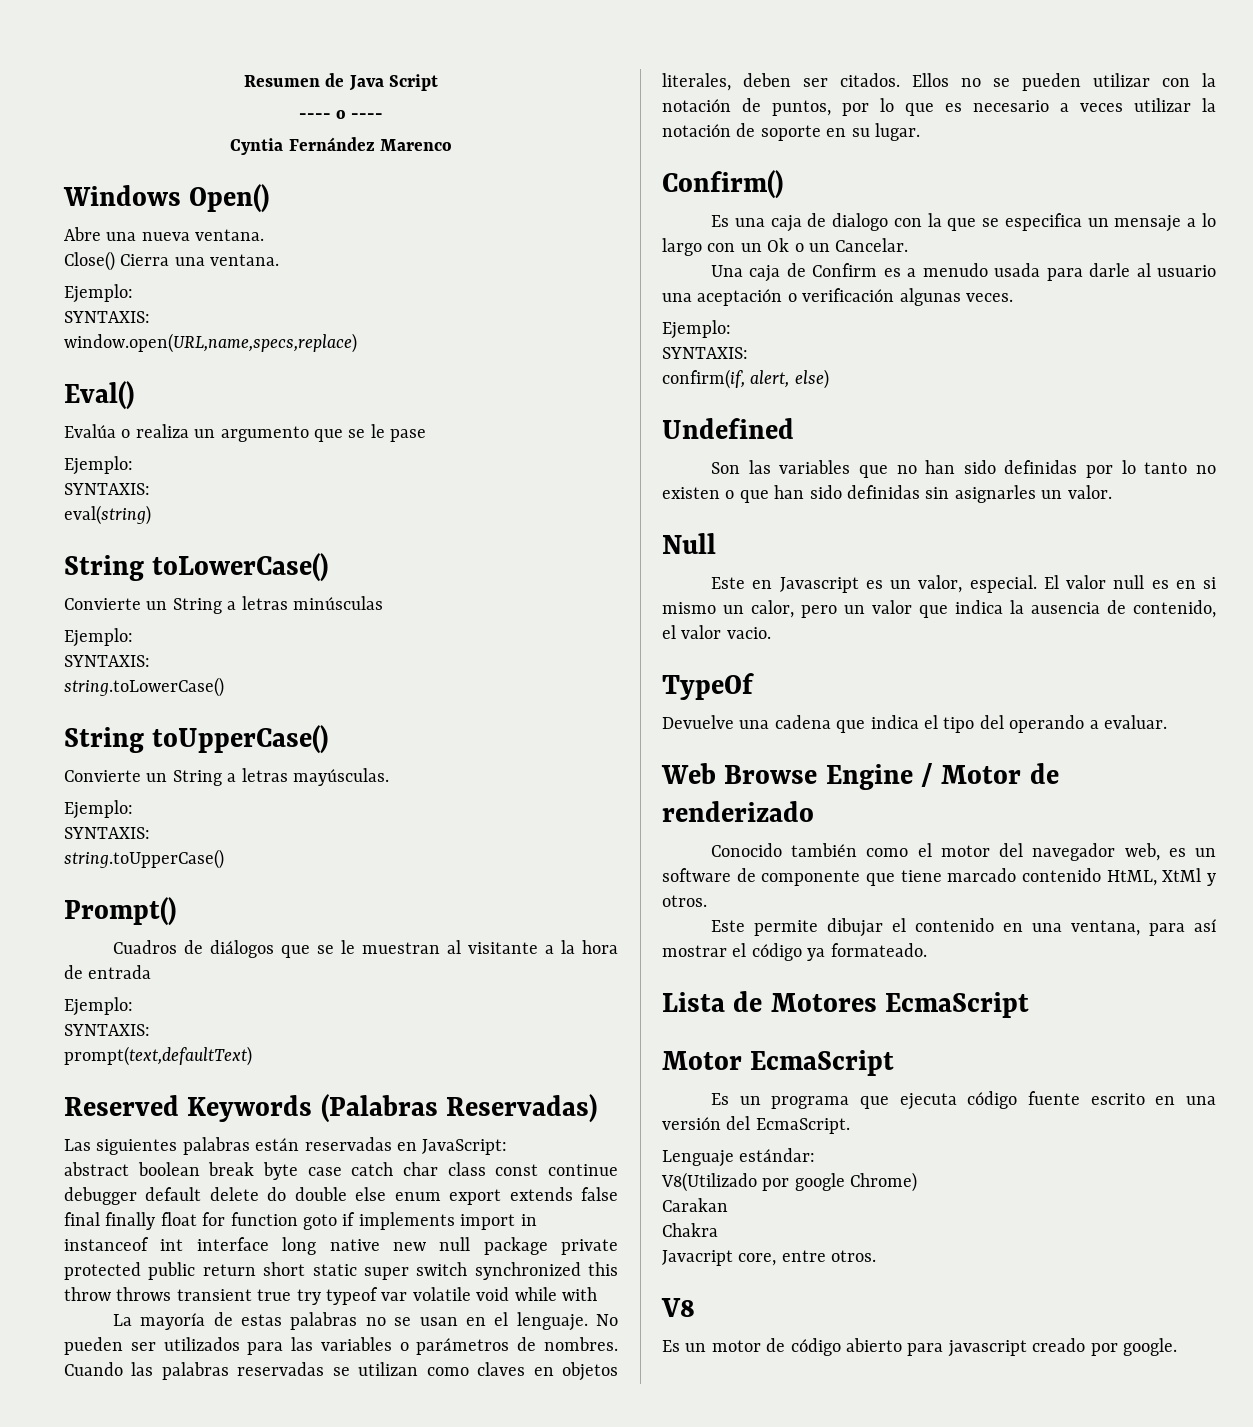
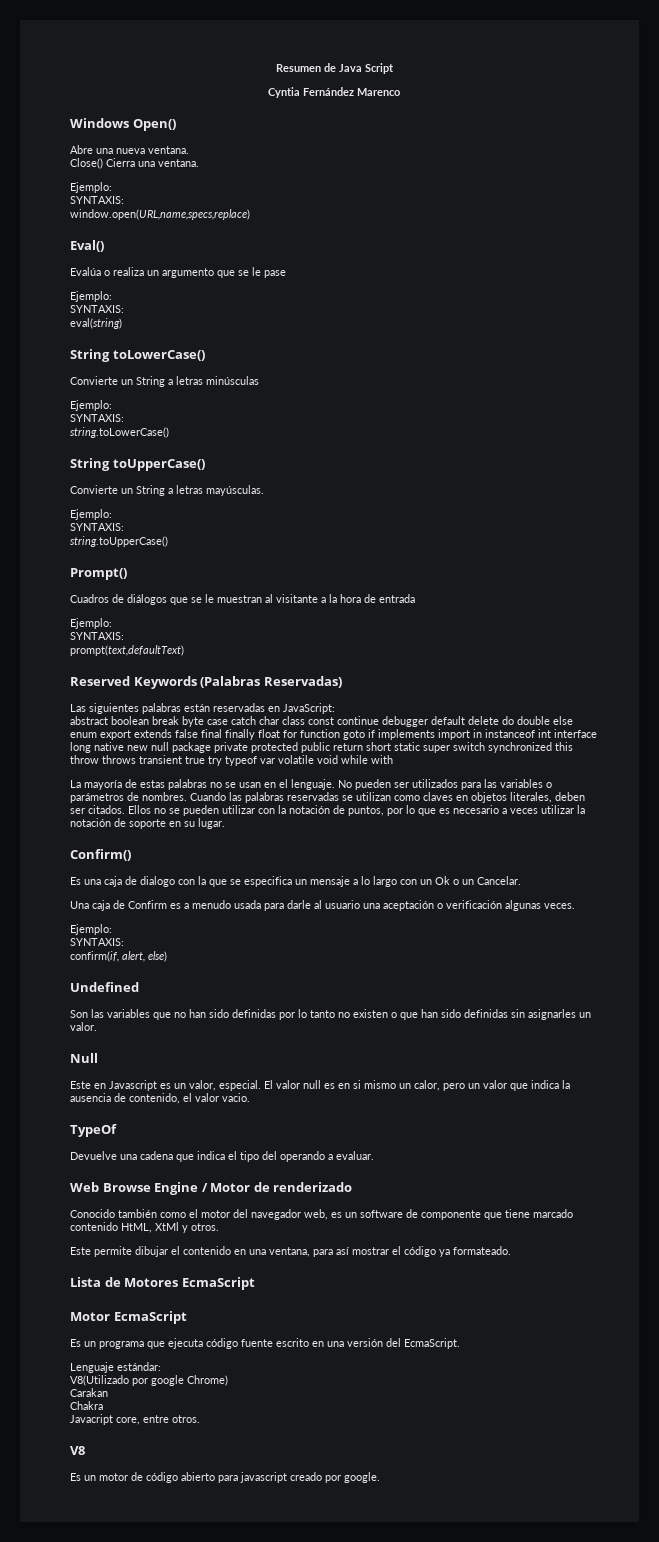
[298,110,384,119] // ---- o ---- -> (394, 68) none

